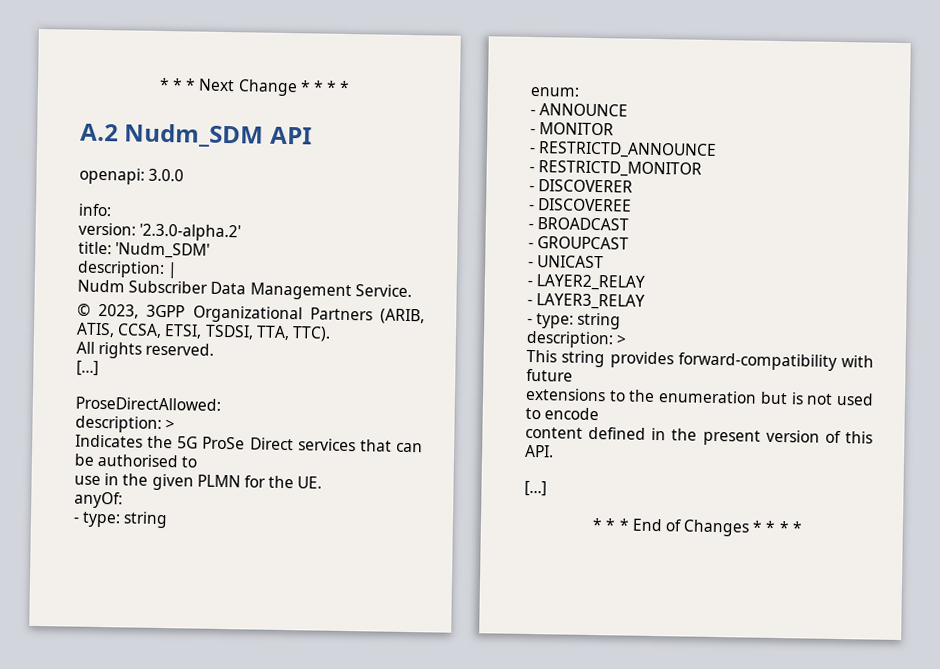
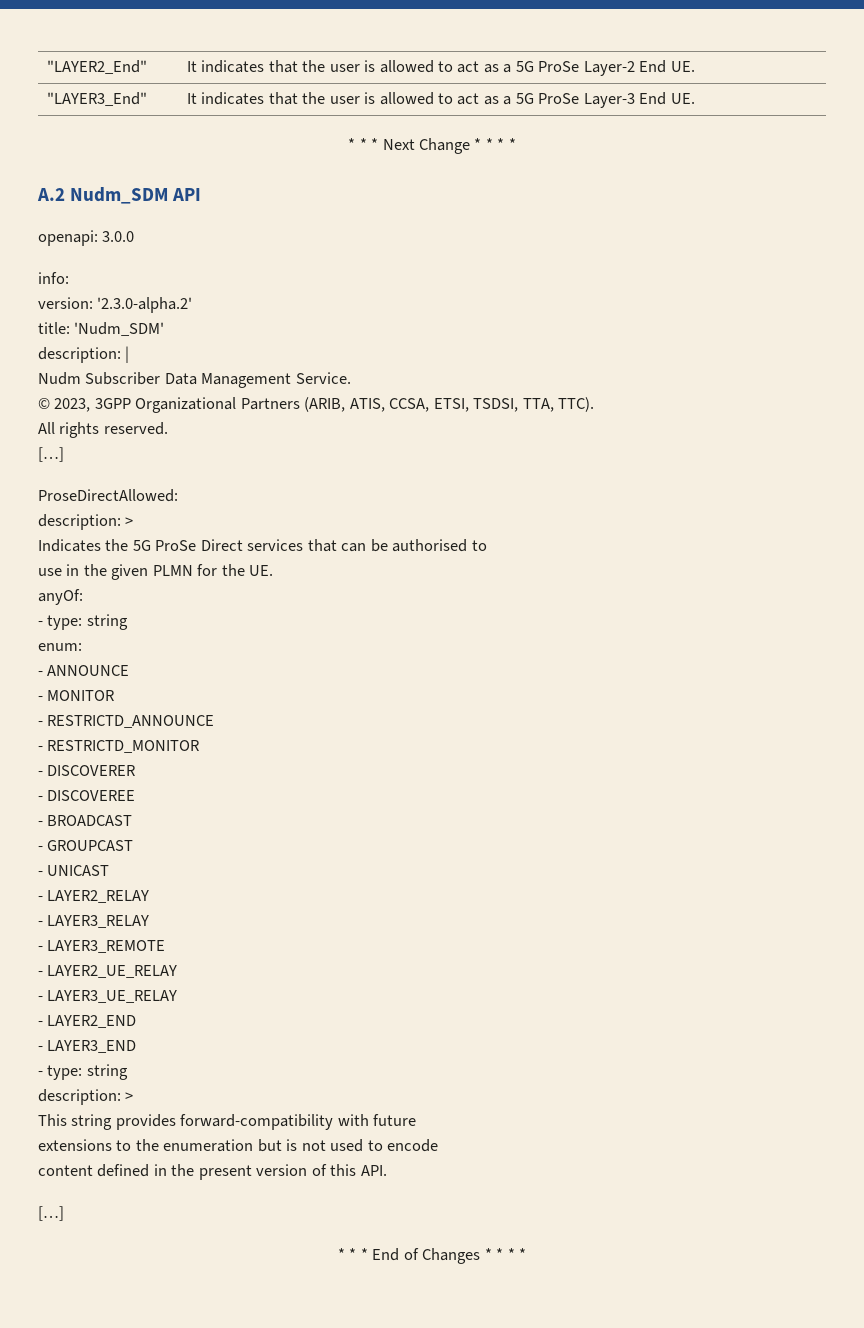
(158, 84) none -> [46,60,147,74] [186,60,695,76] [46,92,147,106] [186,92,695,108] "LAYER2_End" | It indicates that the user is allowed to act as a 5G ProSe Layer-2 End UE. // "LAYER3_End" | It indicates that the user is allowed to act as a 5G ProSe Layer-3 End UE. //
(646, 301) none -> [38,940,166,953] [38,965,178,978] [38,990,178,1003] [38,1015,137,1028] [38,1040,137,1053] // - LAYER3_REMOTE // - LAYER2_UE_RELAY // - LAYER3_UE_RELAY // - LAYER2_END // - LAYER3_END

